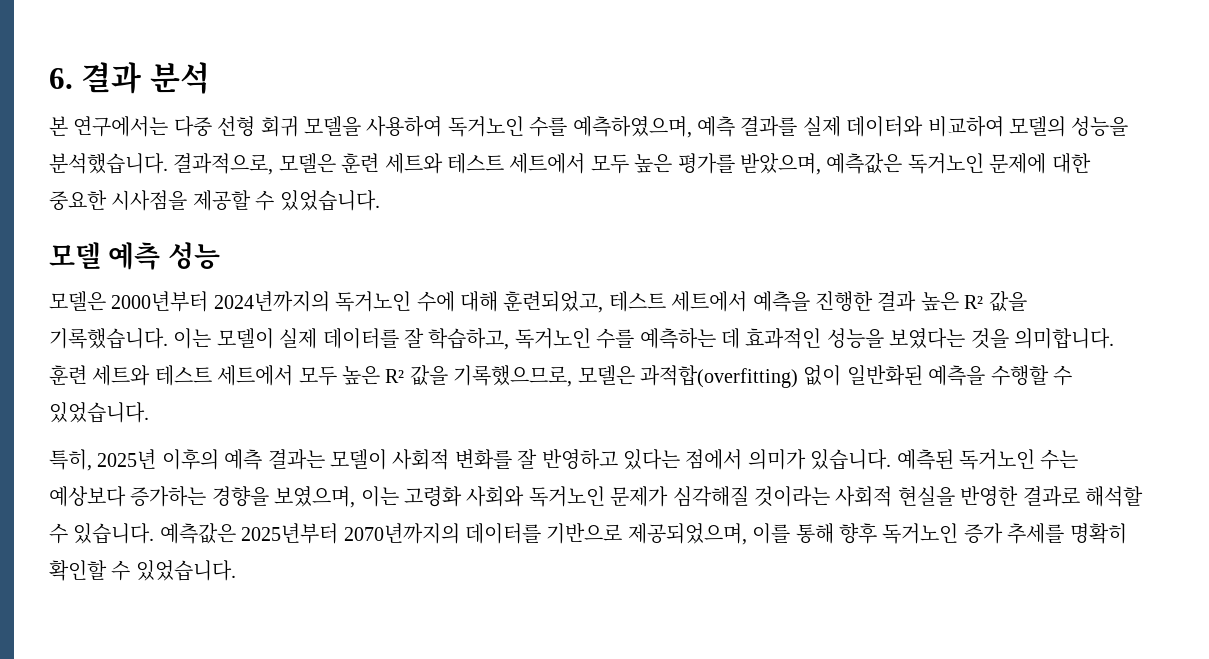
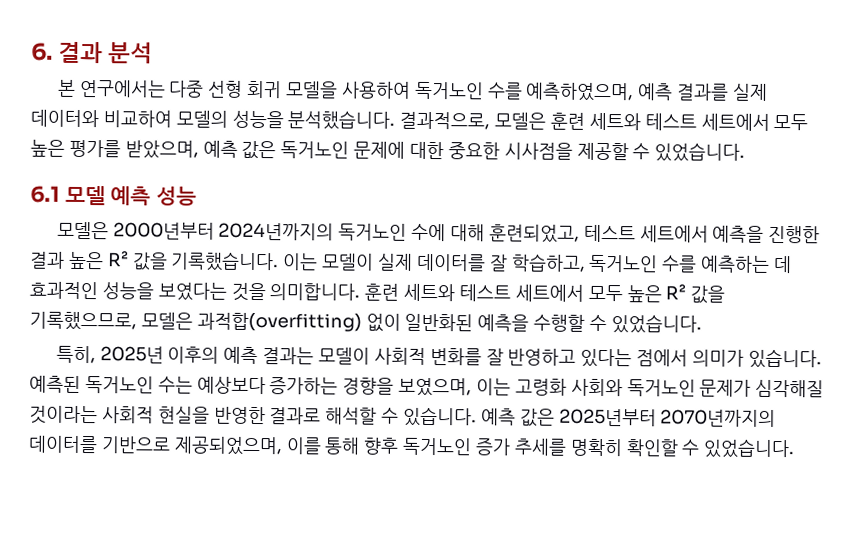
[826,153,903,174] 예측값은 -> [202,140,277,160] 예측 값은
(380, 200) none -> [30,185,60,203] 6.1
[159,523,236,544] 예측값은 -> [480,408,555,427] 예측 값은

